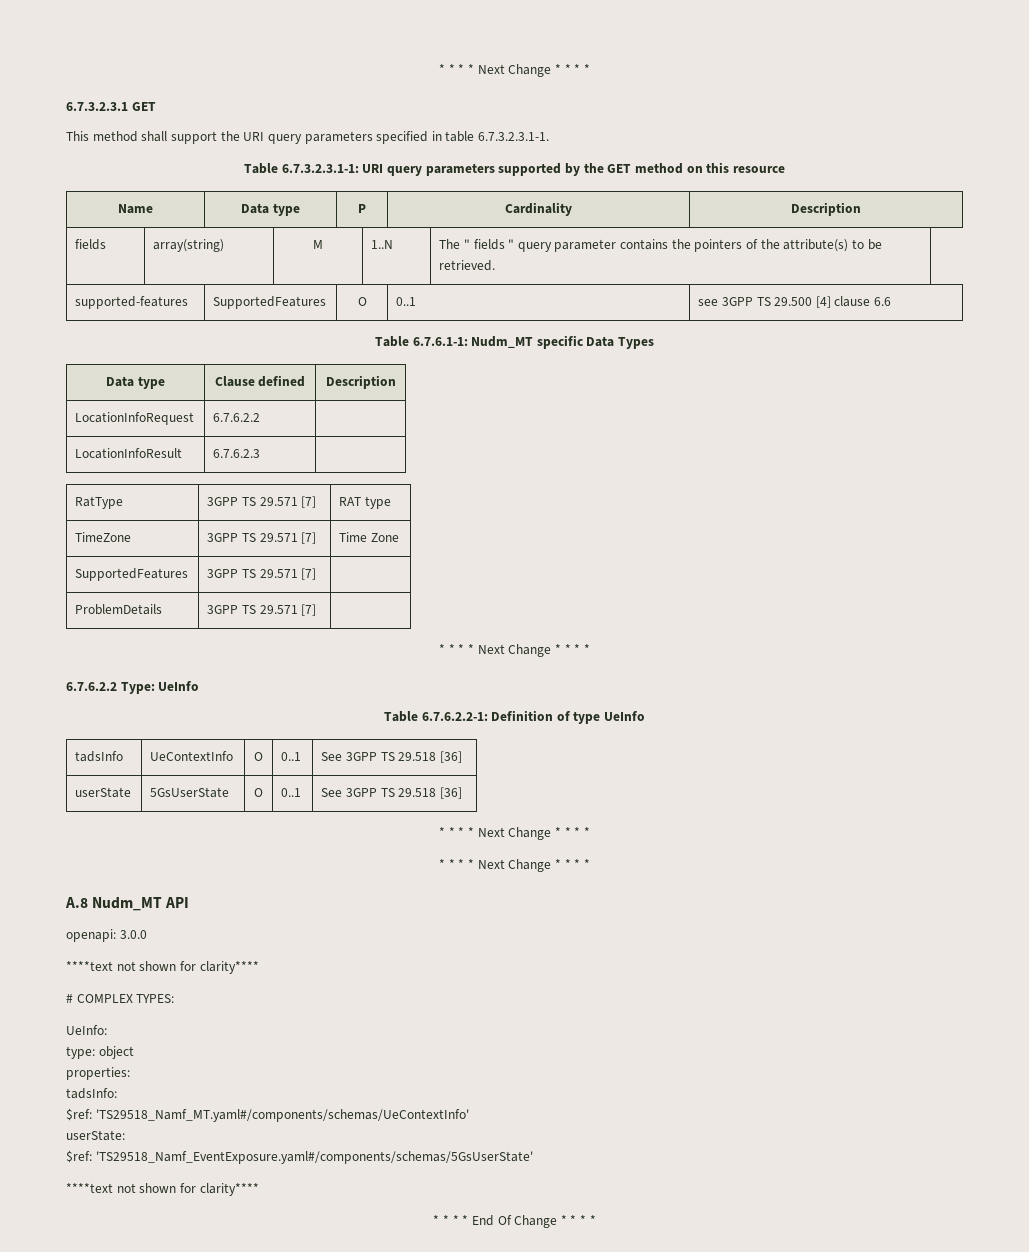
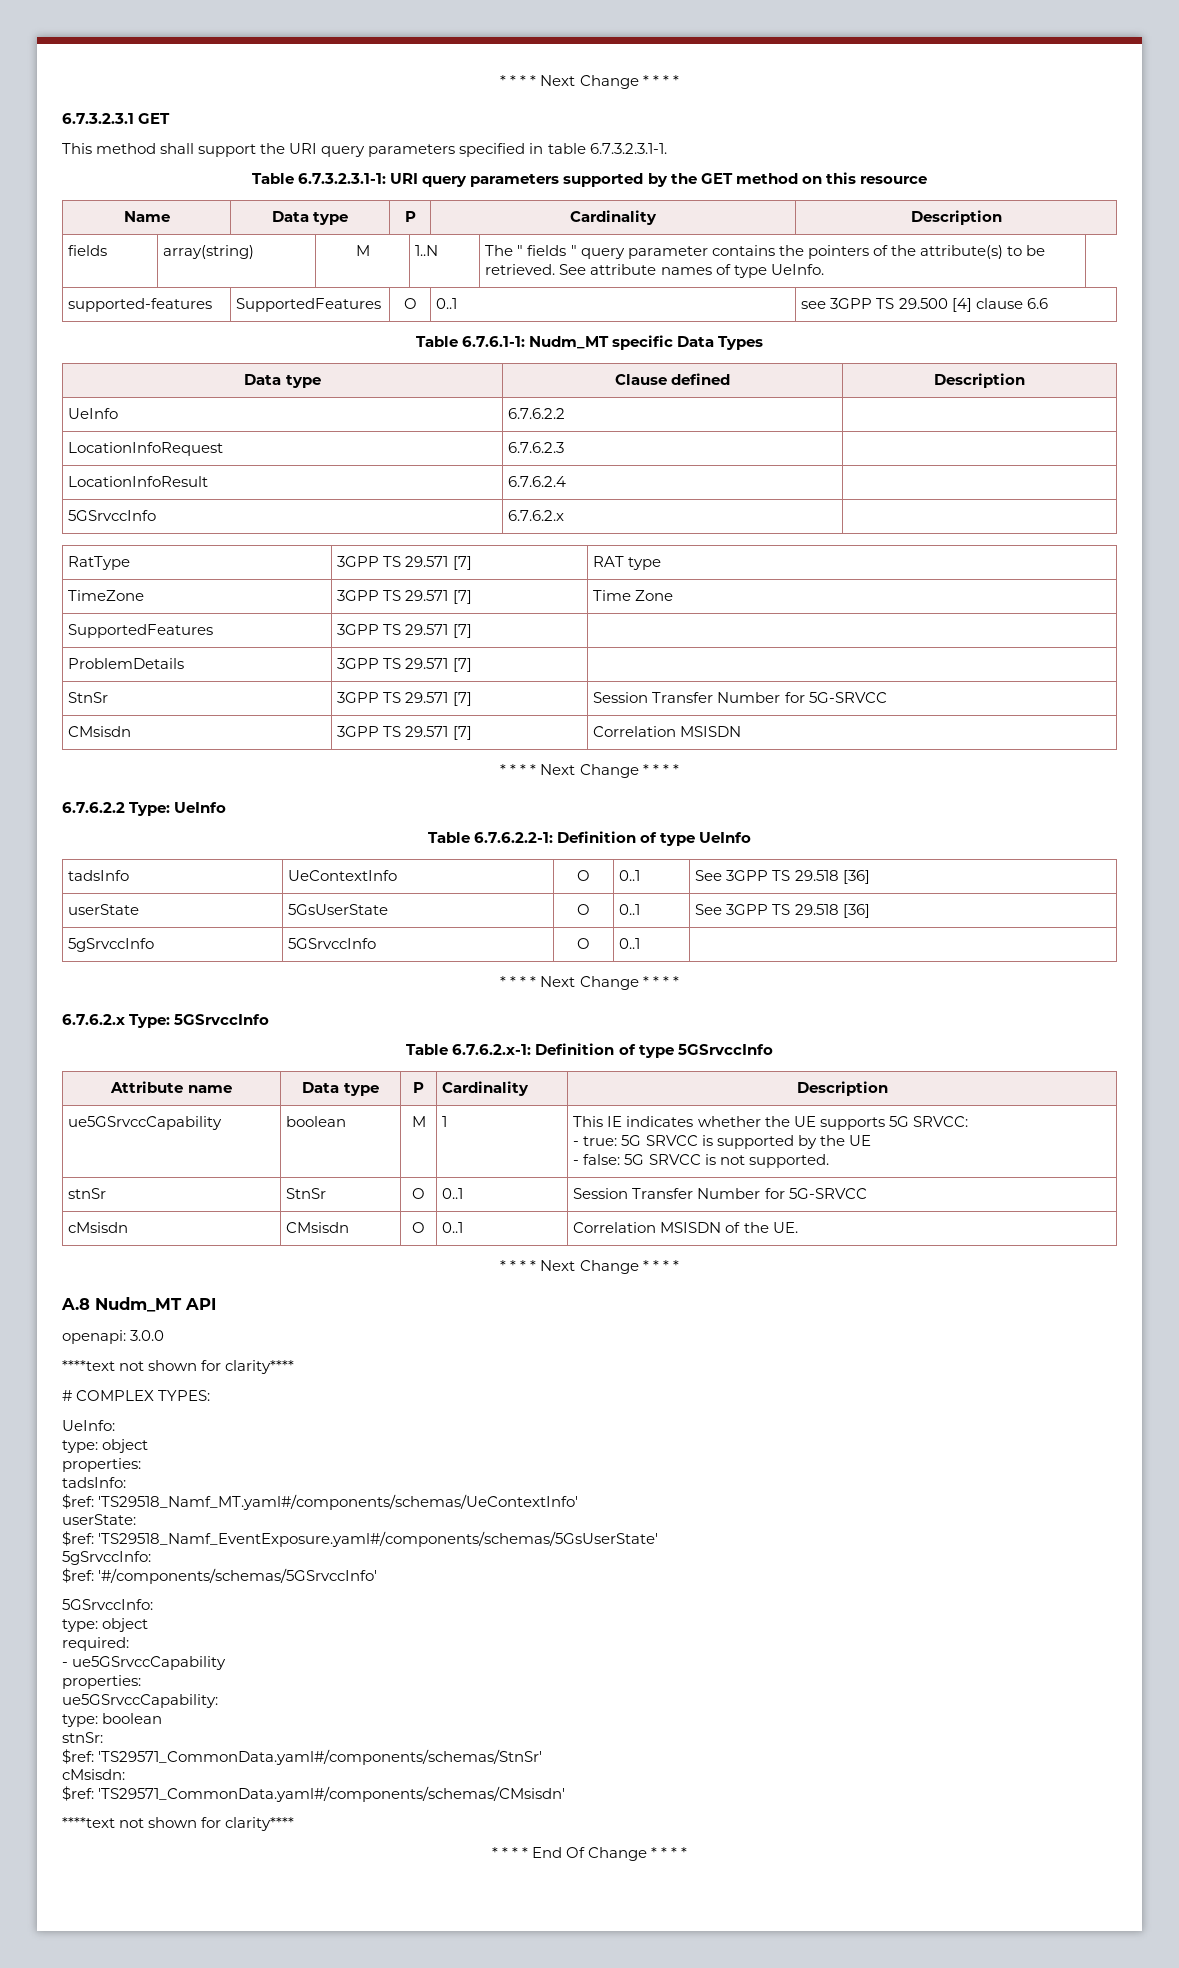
(496, 265) none -> [559,264,824,278] See attribute names of type UeInfo.
[75,412,195,425] LocationInfoRequest -> [68,408,119,419] UeInfo
(261, 417) none -> [68,442,224,456] [508,442,565,453] // LocationInfoRequest | 6.7.6.2.3 |
[213,449,261,458] 6.7.6.2.3 -> [508,476,567,487] [68,510,157,521] [508,510,565,521] 6.7.6.2.4 | // 5GSrvccInfo | 6.7.6.2.x
(317, 610) none -> [68,692,109,703] [337,692,472,706] [593,692,887,703] [68,726,132,737] [337,726,472,740] [593,726,742,737] // StnSr | 3GPP TS 29.571 [7] | Session Transfer Number for 5G-SRVCC // CMsisdn | 3GPP TS 29.571 [7] | Correlation MSISDN
(462, 793) none -> [68,938,155,952] [288,938,377,949] [577,938,590,949] [619,938,641,949] // 5gSrvccInfo | 5GSrvccInfo | O | 0..1 |
(590, 832) none -> [62,1014,270,1028] [406,1043,773,1058] [110,1081,232,1093] [302,1082,379,1096] [413,1082,424,1093] [442,1081,530,1096] [796,1081,888,1096] [68,1116,223,1130] [286,1116,347,1127] [411,1116,426,1127] [442,1116,448,1127] [573,1116,968,1130] [573,1135,871,1149] [573,1154,829,1168] [68,1188,107,1199] [286,1188,327,1199] [412,1188,425,1199] [442,1188,464,1199] [573,1188,867,1199] [68,1222,129,1233] [286,1222,350,1233] [412,1222,425,1233] [442,1222,464,1233] [573,1222,798,1233] // 6.7.6.2.x Type: 5GSrvccInfo // Table 6.7.6.2.x-1: Definition of type 5GSrvccInfo // Attribute name | Data type | P | Cardinality | Description // ue5GSrvccCapability | boolean | M | 1 | This IE indicates whether the UE supports 5G SRVCC: // - true: 5G SRVCC is supported by the UE // - false: 5G SRVCC is not supported. // stnSr | StnSr | O | 0..1 | Session Transfer Number for 5G-SRVCC // cMsisdn | CMsisdn | O | 0..1 | Correlation MSISDN of the UE.
(533, 1157) none -> [62,1551,151,1565] [62,1568,378,1584] [62,1599,153,1610] [62,1618,149,1632] [62,1637,129,1651] [62,1656,227,1670] [62,1675,141,1689] [62,1694,218,1708] [62,1713,163,1727] [62,1732,103,1743] [62,1749,543,1765] [62,1769,125,1780] [62,1786,566,1802] // 5gSrvccInfo: // $ref: '#/components/schemas/5GSrvccInfo' // 5GSrvccInfo: // type: object // required: // - ue5GSrvccCapability // properties: // ue5GSrvccCapability: // type: boolean // stnSr: // $ref: 'TS29571_CommonData.yaml#/components/schemas/StnSr' // cMsisdn: // $ref: 'TS29571_CommonData.yaml#/components/schemas/CMsisdn'

